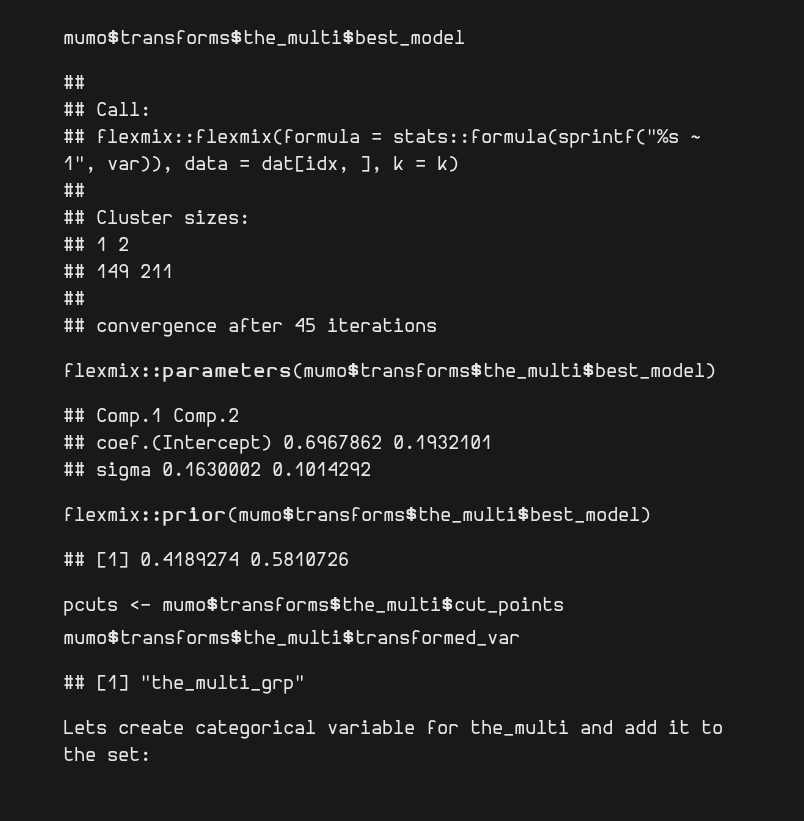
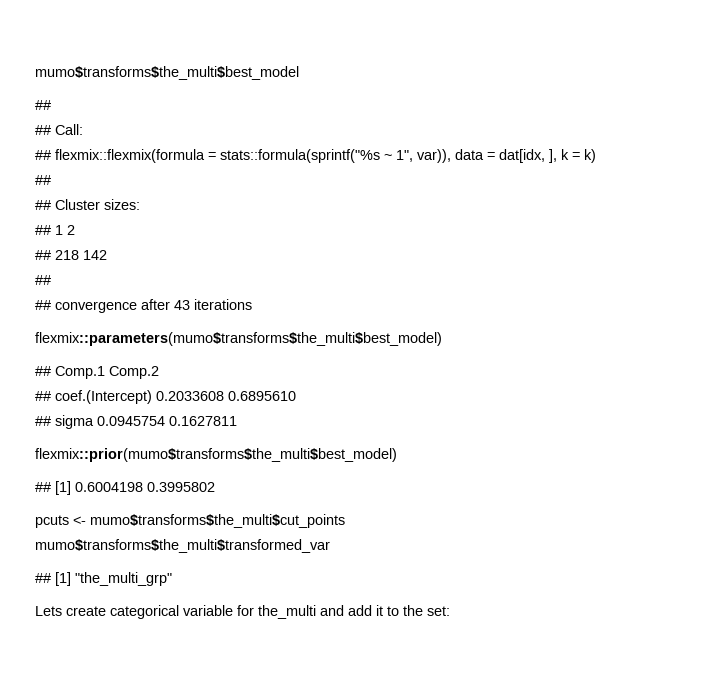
[96,264,173,278] 149 211 -> [55,250,107,260] 218 142
[294,318,316,332] 45 -> [174,300,190,310] 43
[283,435,492,449] 0.6967862 0.1932101 -> [156,391,296,401] 0.2033608 0.6895610
[162,462,371,476] 0.1630002 0.1014292 -> [97,416,237,426] 0.0945754 0.1627811
[140,552,349,566] 0.4189274 0.5810726 -> [75,482,215,492] 0.6004198 0.3995802

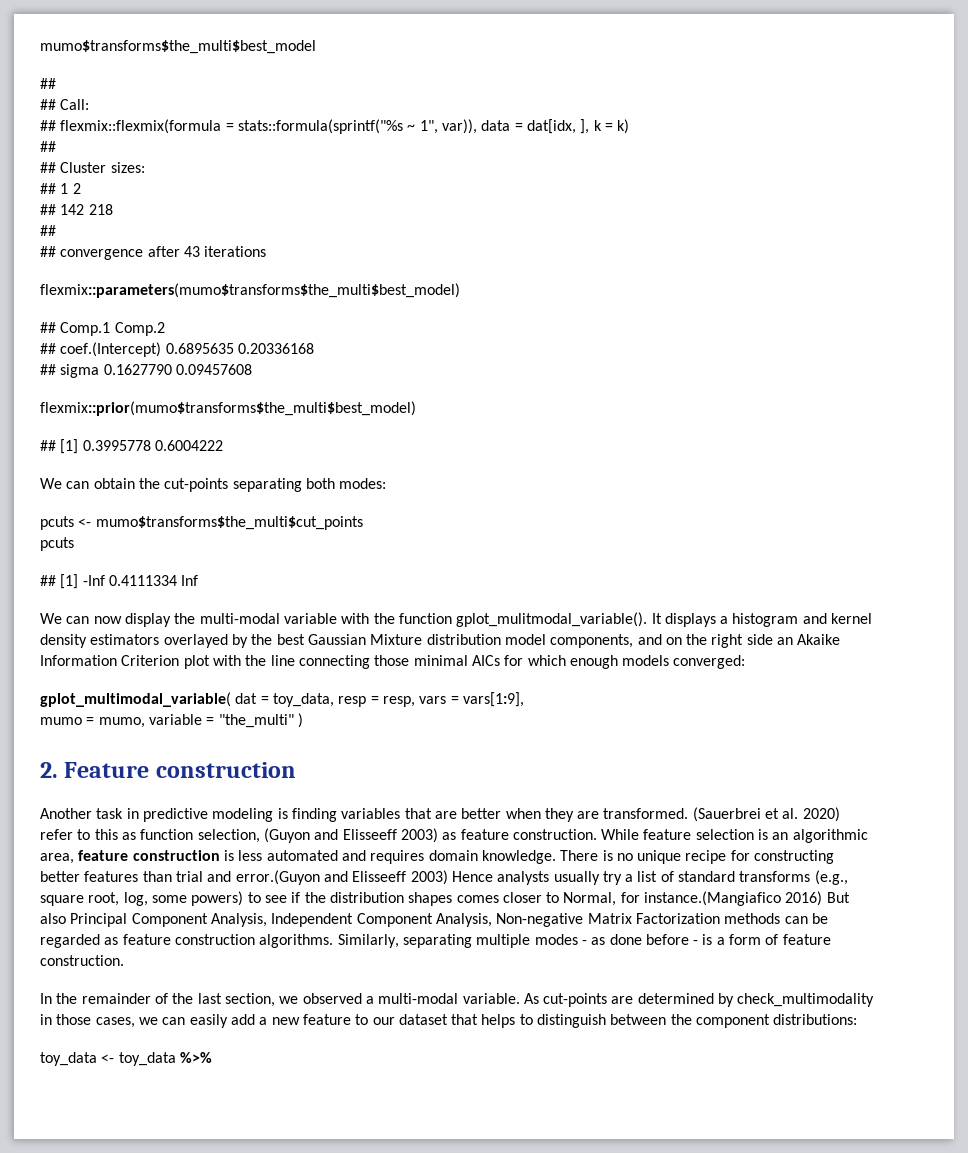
(51, 255) none -> [60,204,85,215] 142
[83,250,107,260] 142 -> (113, 209) none
[156,391,296,401] 0.2033608 0.6895610 -> [165,343,314,354] 0.6895635 0.20336168
[97,416,237,426] 0.0945754 0.1627811 -> [103,364,252,375] 0.1627790 0.09457608
[75,482,215,492] 0.6004198 0.3995802 -> [82,440,223,451] [40,478,387,492] 0.3995778 0.6004222 // We can obtain the cut-points separating both modes:
[35,539,330,553] [35,572,172,586] [35,605,450,619] mumo$transforms$the_multi$transformed_var // ## [1] "the_multi_grp" // Lets create categorical variable for the_multi and add it to the set: -> [40,537,74,551] [40,574,199,589] [40,612,873,627] [40,634,841,648] [40,655,746,669] [40,692,524,707] [40,713,303,728] [40,762,296,778] [40,807,840,822] [40,828,868,843] [40,850,835,864] [40,870,848,885] [40,891,850,906] [40,913,828,927] [40,934,831,948] [40,955,124,966] [40,993,875,1007] [40,1014,858,1028] [40,1052,212,1066] pcuts // ## [1] -Inf 0.4111334 Inf // We can now display the multi-modal variable with the function gplot_mulitmodal_variable(). It displays a histogram and kernel density estimators overlayed by the best Gaussian Mixture distribution model components, and on the right side an Akaike Information Criterion plot with the line connecting those minimal AICs for which enough models converged: // gplot_multimodal_variable( dat = toy_data, resp = resp, vars = vars[1:9], // mumo = mumo, variable = "the_multi" ) // 2. Feature construction // Another task in predictive modeling is finding variables that are better when they are transformed. (Sauerbrei et al. 2020) refer to this as function selection, (Guyon and Elisseeff 2003) as feature construction. While feature selection is an algorithmic area, feature construction is less automated and requires domain knowledge. There is no unique recipe for constructing better features than trial and error.(Guyon and Elisseeff 2003) Hence analysts usually try a list of standard transforms (e.g., square root, log, some powers) to see if the distribution shapes comes closer to Normal, for instance.(Mangiafico 2016) But also Principal Component Analysis, Independent Component Analysis, Non-negative Matrix Factorization methods can be regarded as feature construction algorithms. Similarly, separating multiple modes - as done before - is a form of feature construction. // In the remainder of the last section, we observed a multi-modal variable. As cut-points are determined by check_multimodality in those cases, we can easily add a new feature to our dataset that helps to distinguish between the component distributions: // toy_data <- toy_data %>%

